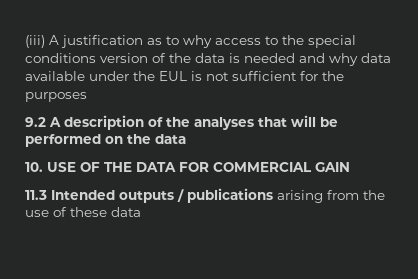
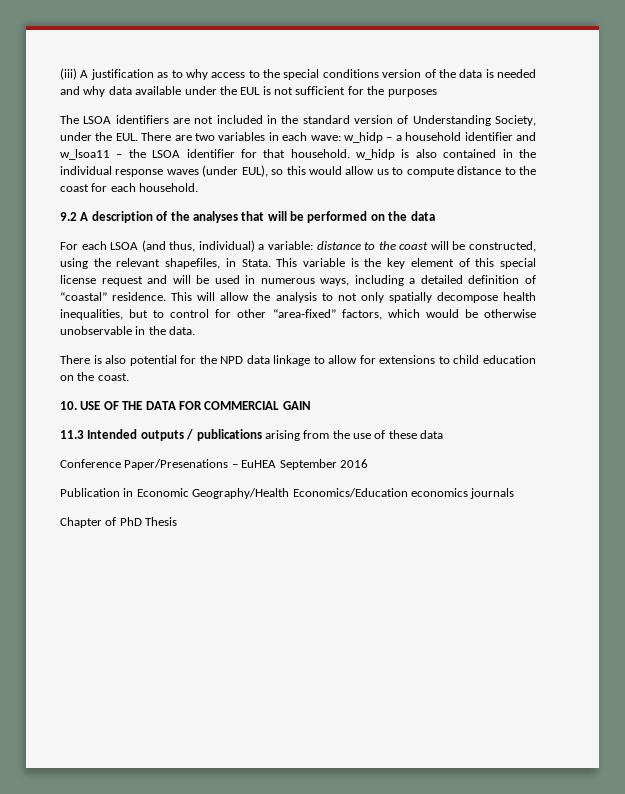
(87, 97) none -> [60,115,536,126] [60,132,536,143] [60,149,536,160] [60,165,536,177] [60,183,199,192] // The LSOA identifiers are not included in the standard version of Understanding Society, under the EUL. There are two variables in each wave: w_hidp – a household identifier and w_lsoa11 – the LSOA identifier for that household. w_hidp is also contained in the individual response waves (under EUL), so this would allow us to compute distance to the coast for each household.
(186, 139) none -> [60,240,536,252] [60,258,536,269] [60,275,536,286] [60,292,536,303] [60,309,536,320] [60,326,196,335] [60,355,537,366] [60,372,129,381] // For each LSOA (and thus, individual) a variable: distance to the coast will be constructed, using the relevant shapefiles, in Stata. This variable is the key element of this special license request and will be used in numerous ways, including a detailed definition of “coastal” residence. This will allow the analysis to not only spatially decompose health inequalities, but to control for other “area-fixed” factors, which would be otherwise unobservable in the data. // There is also potential for the NPD data linkage to allow for extensions to child education on the coast.
(141, 212) none -> [60,459,368,470] [60,488,515,499] [60,517,178,528] // Conference Paper/Presenations – EuHEA September 2016 // Publication in Economic Geography/Health Economics/Education economics journals // Chapter of PhD Thesis

